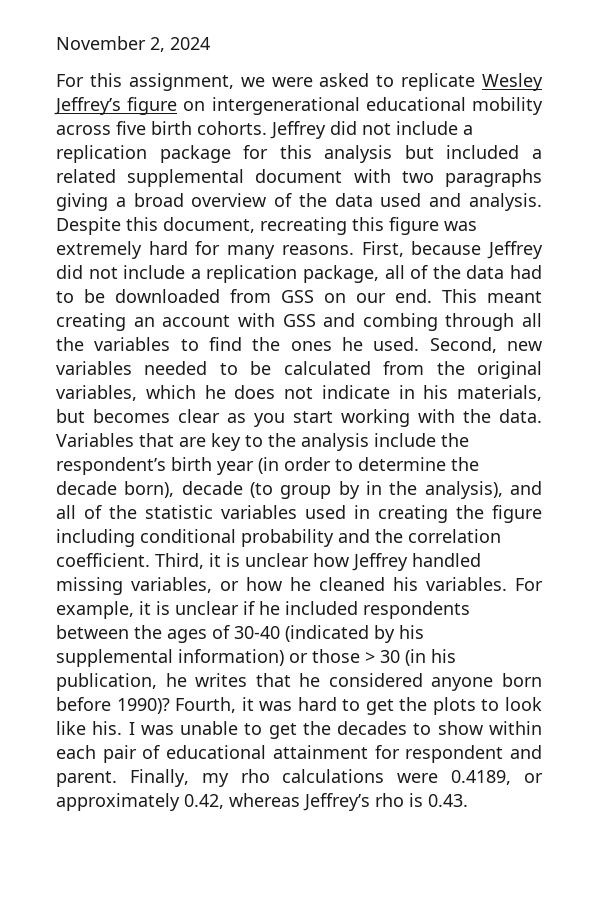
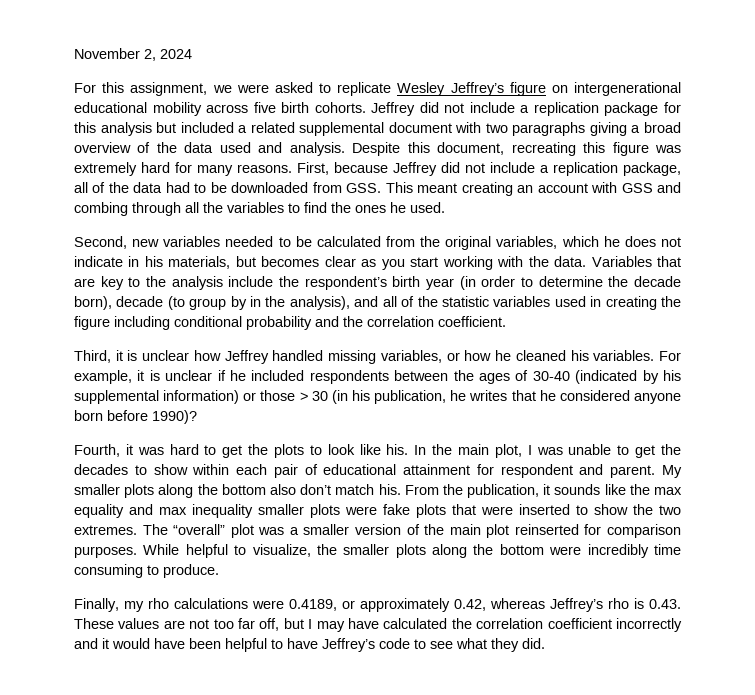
[281,289,432,303] GSS on our end. -> [346,183,382,193] GSS.
(420, 344) none -> (445, 207) //
(150, 560) none -> (506, 321) //
(170, 706) none -> (197, 417) //
(123, 728) none -> [414,444,522,458] In the main plot,
(117, 779) none -> [662,465,682,478] [74,484,682,498] [74,504,681,518] [74,524,681,538] [74,544,681,558] [74,564,219,578] My smaller plots along the bottom also don’t match his. From the publication, it sounds like the max equality and max inequality smaller plots were fake plots that were inserted to show the two extremes. The “overall” plot was a smaller version of the main plot reinserted for comparison purposes. While helpful to visualize, the smaller plots along the bottom were incredibly time consuming to produce. //
(468, 800) none -> [74,618,682,632] [74,638,545,652] These values are not too far off, but I may have calculated the correlation coefficient incorrectly and it would have been helpful to have Jeffrey’s code to see what they did.

